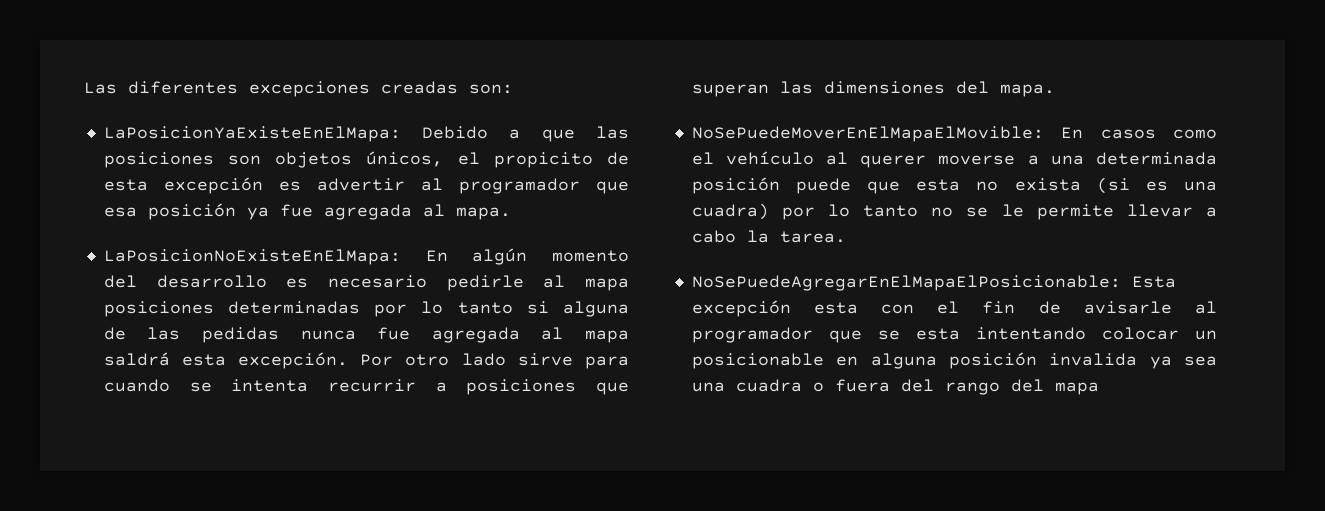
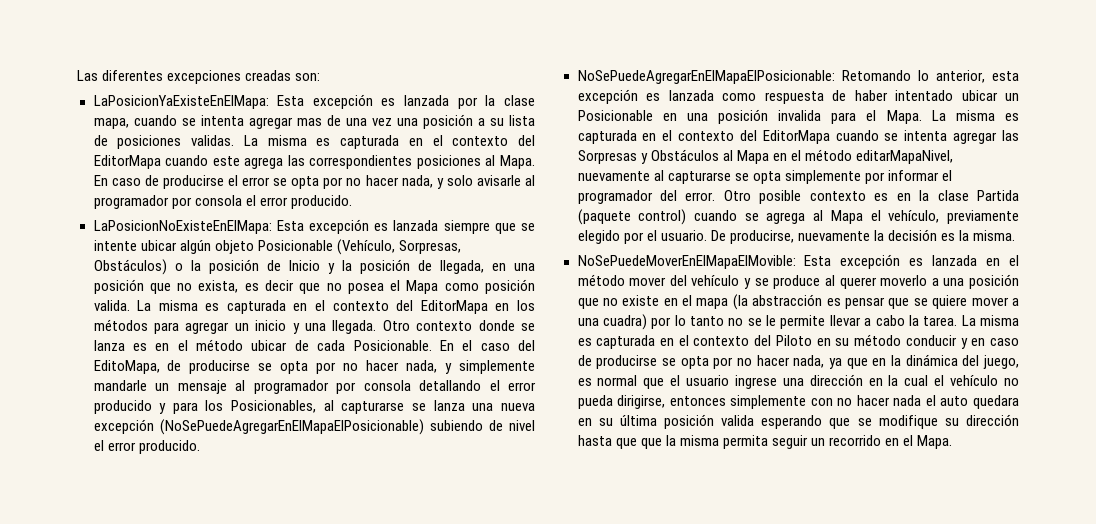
[422,126,629,142] [103,151,629,168] [103,177,629,194] [103,203,511,220] [103,248,629,265] [103,275,629,291] [103,301,629,317] [103,327,630,343] [103,352,629,369] [103,379,629,395] [691,81,1055,97] [691,126,1217,142] [691,151,814,165] Debido a que las posiciones son objetos únicos, el propicito de esta excepción es advertir al programador que esa posición ya fue agregada al mapa. // LaPosicionNoExisteEnElMapa: En algún momento del desarrollo es necesario pedirle al mapa posiciones determinadas por lo tanto si alguna de las pedidas nunca fue agregada al mapa saldrá esta excepción. Por otro lado sirve para cuando se intenta recurrir a posiciones que superan las dimensiones del mapa. // NoSePuedeMoverEnElMapaElMovible: En casos como el vehículo -> [277,94,536,109] [93,114,536,129] [93,135,535,149] [93,155,535,169] [93,175,536,189] [93,195,352,209] [93,219,535,234] [93,239,461,255] [93,259,536,275] [93,279,535,294] [93,300,535,314] [93,319,536,334] [93,339,535,351] [93,360,535,374] [93,380,536,394] [93,400,535,414] [93,419,535,435] [93,440,200,454] [577,70,1019,84] [577,89,1019,104] [577,109,1019,124] [577,130,1020,144] [577,149,953,164] [577,170,952,184] [577,190,1019,204] [577,209,1019,225] [577,229,1016,244] [577,254,1019,269] [577,274,821,289] Esta excepción es lanzada por la clase mapa, cuando se intenta agregar mas de una vez una posición a su lista de posiciones validas. La misma es capturada en el contexto del EditorMapa cuando este agrega las correspondientes posiciones al Mapa. En caso de producirse el error se opta por no hacer nada, y solo avisarle al programador por consola el error producido. // LaPosicionNoExisteEnElMapa: Esta excepción es lanzada siempre que se intente ubicar algún objeto Posicionable (Vehículo, Sorpresas, Obstáculos) o la posición de Inicio y la posición de llegada, en una posición que no exista, es decir que no posea el Mapa como posición valida. La misma es capturada en el contexto del EditorMapa en los métodos para agregar un inicio y una llegada. Otro contexto donde se lanza es en el método ubicar de cada Posicionable. En el caso del EditoMapa, de producirse se opta por no hacer nada, y simplemente mandarle un mensaje al programador por consola detallando el error producido y para los Posicionables, al capturarse se lanza una nueva excepción (NoSePuedeAgregarEnElMapaElPosicionable) subiendo de nivel el error producido. // NoSePuedeAgregarEnElMapaElPosicionable: Retomando lo anterior, esta excepción es lanzada como respuesta de haber intentado ubicar un Posicionable en una posición invalida para el Mapa. La misma es capturada en el contexto del EditorMapa cuando se intenta agregar las Sorpresas y Obstáculos al Mapa en el método editarMapaNivel, nuevamente al capturarse se opta simplemente por informar el programador del error. Otro posible contexto es en la clase Partida (paquete control) cuando se agrega al Mapa el vehículo, previamente elegido por el usuario. De producirse, nuevamente la decisión es la misma. // NoSePuedeMoverEnElMapaElMovible: Esta excepción es lanzada en el método mover del vehículo y se produce
[938,152,1217,165] [691,177,1168,194] moverse a una determinada posición puede que esta no exista (si es -> [880,274,1019,289] [577,294,1020,310] moverlo a una posición que no existe en el mapa (la abstracción es pensar que se quiere mover a
[691,275,1176,291] [691,300,1217,317] [691,327,1217,343] [691,352,1217,369] [691,379,1099,395] // NoSePuedeAgregarEnElMapaElPosicionable: Esta excepción esta con el fin de avisarle al programador que se esta intentando colocar un posicionable en alguna posición invalida ya sea una cuadra o fuera del rango del mapa -> [961,315,1020,326] [577,334,1019,349] [577,354,1019,369] [577,374,1019,389] [577,395,1020,409] [577,414,1019,429] [577,435,953,449] La misma es capturada en el contexto del Piloto en su método conducir y en caso de producirse se opta por no hacer nada, ya que en la dinámica del juego, es normal que el usuario ingrese una dirección en la cual el vehículo no pueda dirigirse, entonces simplemente con no hacer nada el auto quedara en su última posición valida esperando que se modifique su dirección hasta que que la misma permita seguir un recorrido en el Mapa.

